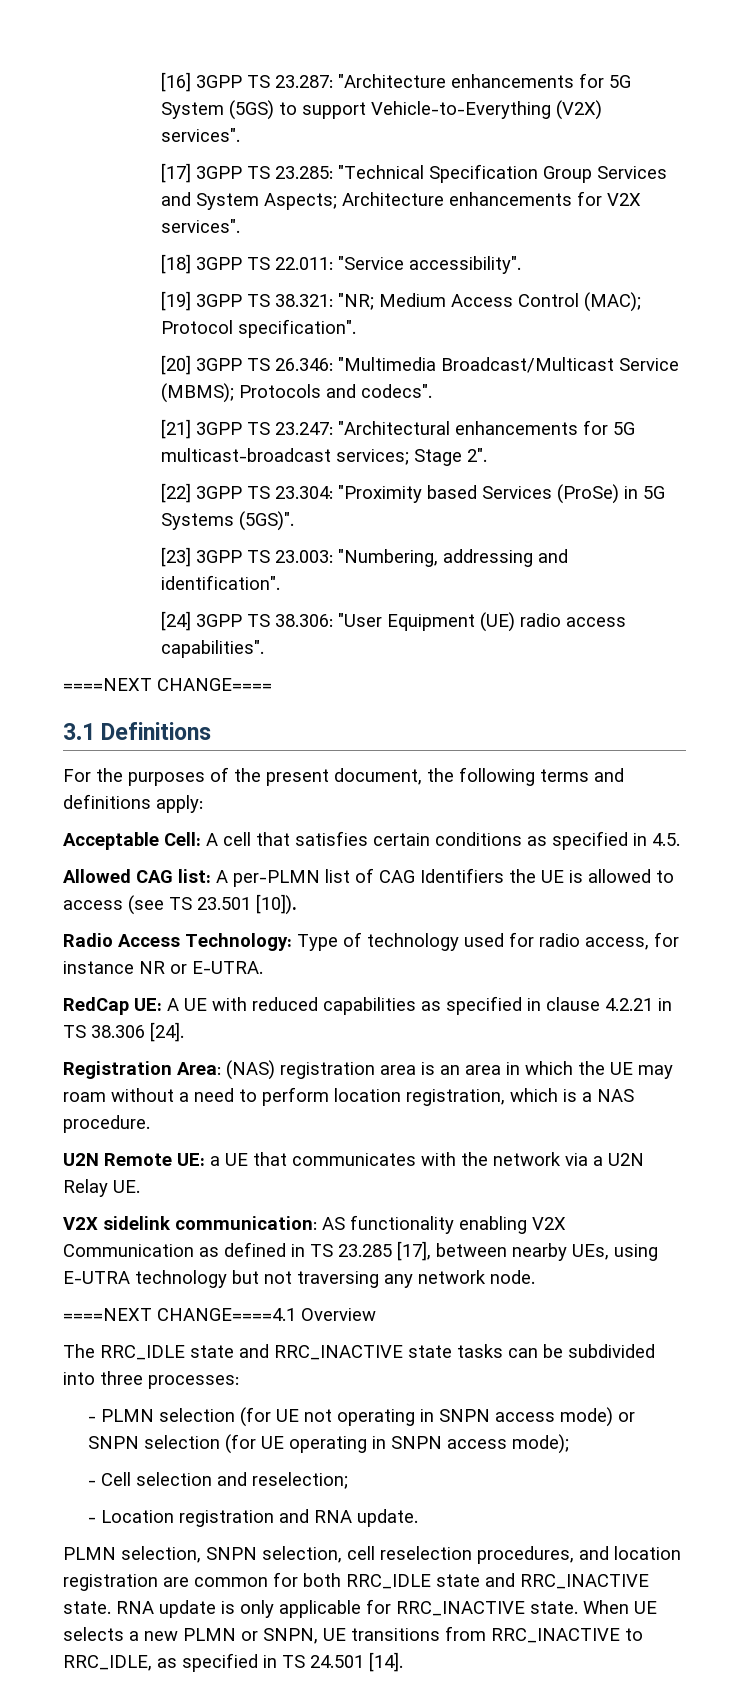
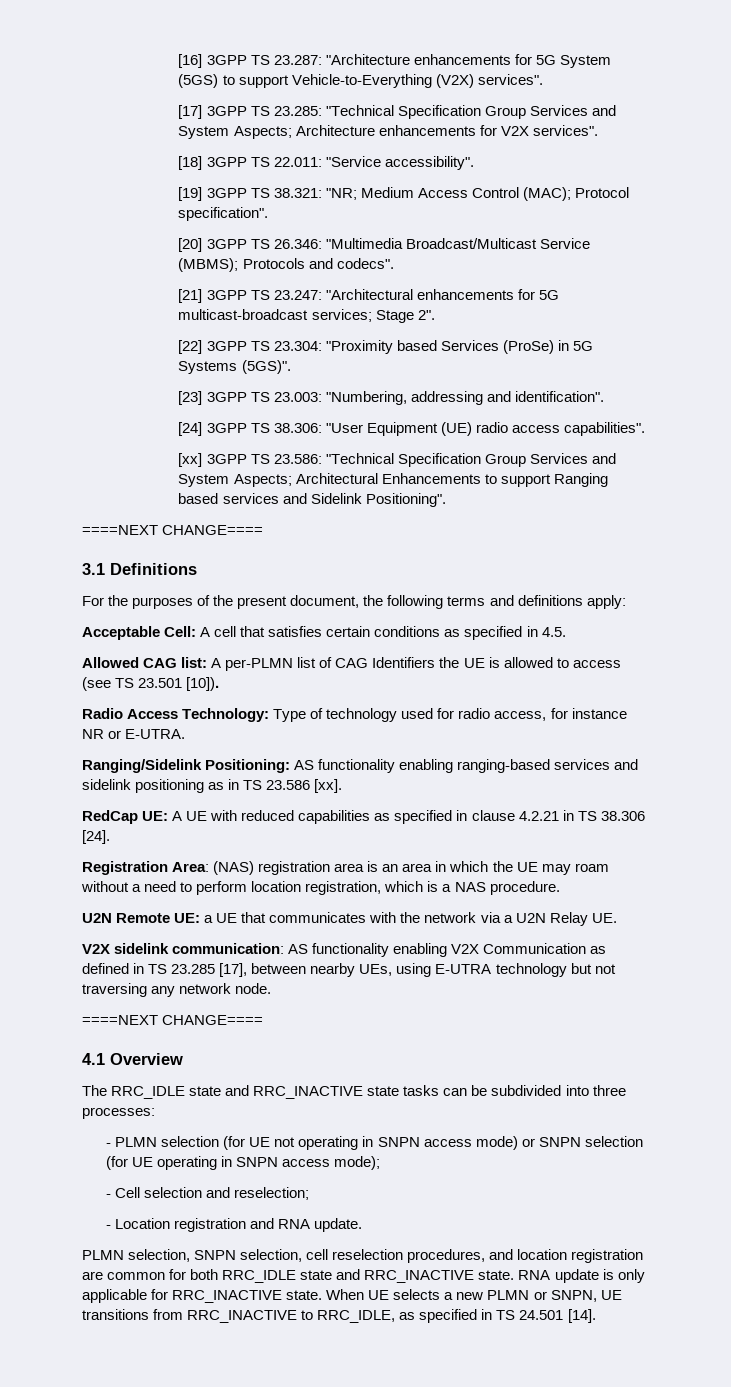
(265, 649) none -> [178,453,616,467] [178,473,608,487] [178,493,446,507] // [xx] 3GPP TS 23.586: "Technical Specification Group Services and System Aspects; Architectural Enhancements to support Ranging based services and Sidelink Positioning".
(263, 967) none -> [82,759,639,773] [82,779,343,793] // Ranging/Sidelink Positioning: AS functionality enabling ranging-based services and sidelink positioning as in TS 23.586 [xx].
[157,1308,296,1321] CHANGE====4.1 -> [162,1015,264,1025] [82,1053,105,1065] CHANGE==== // 4.1

